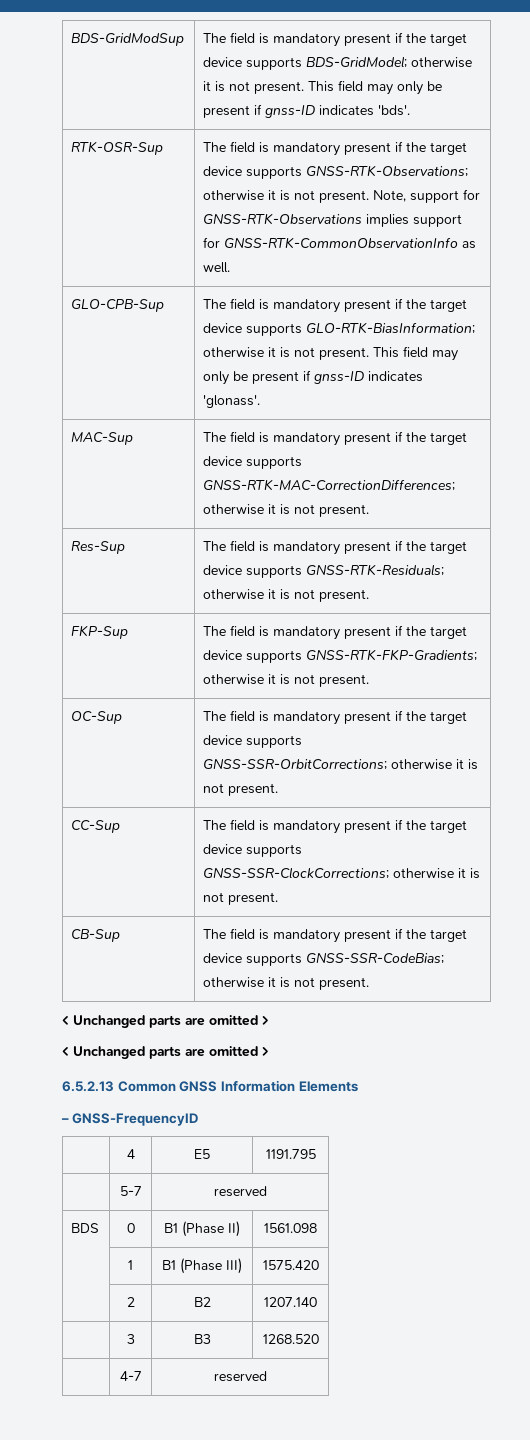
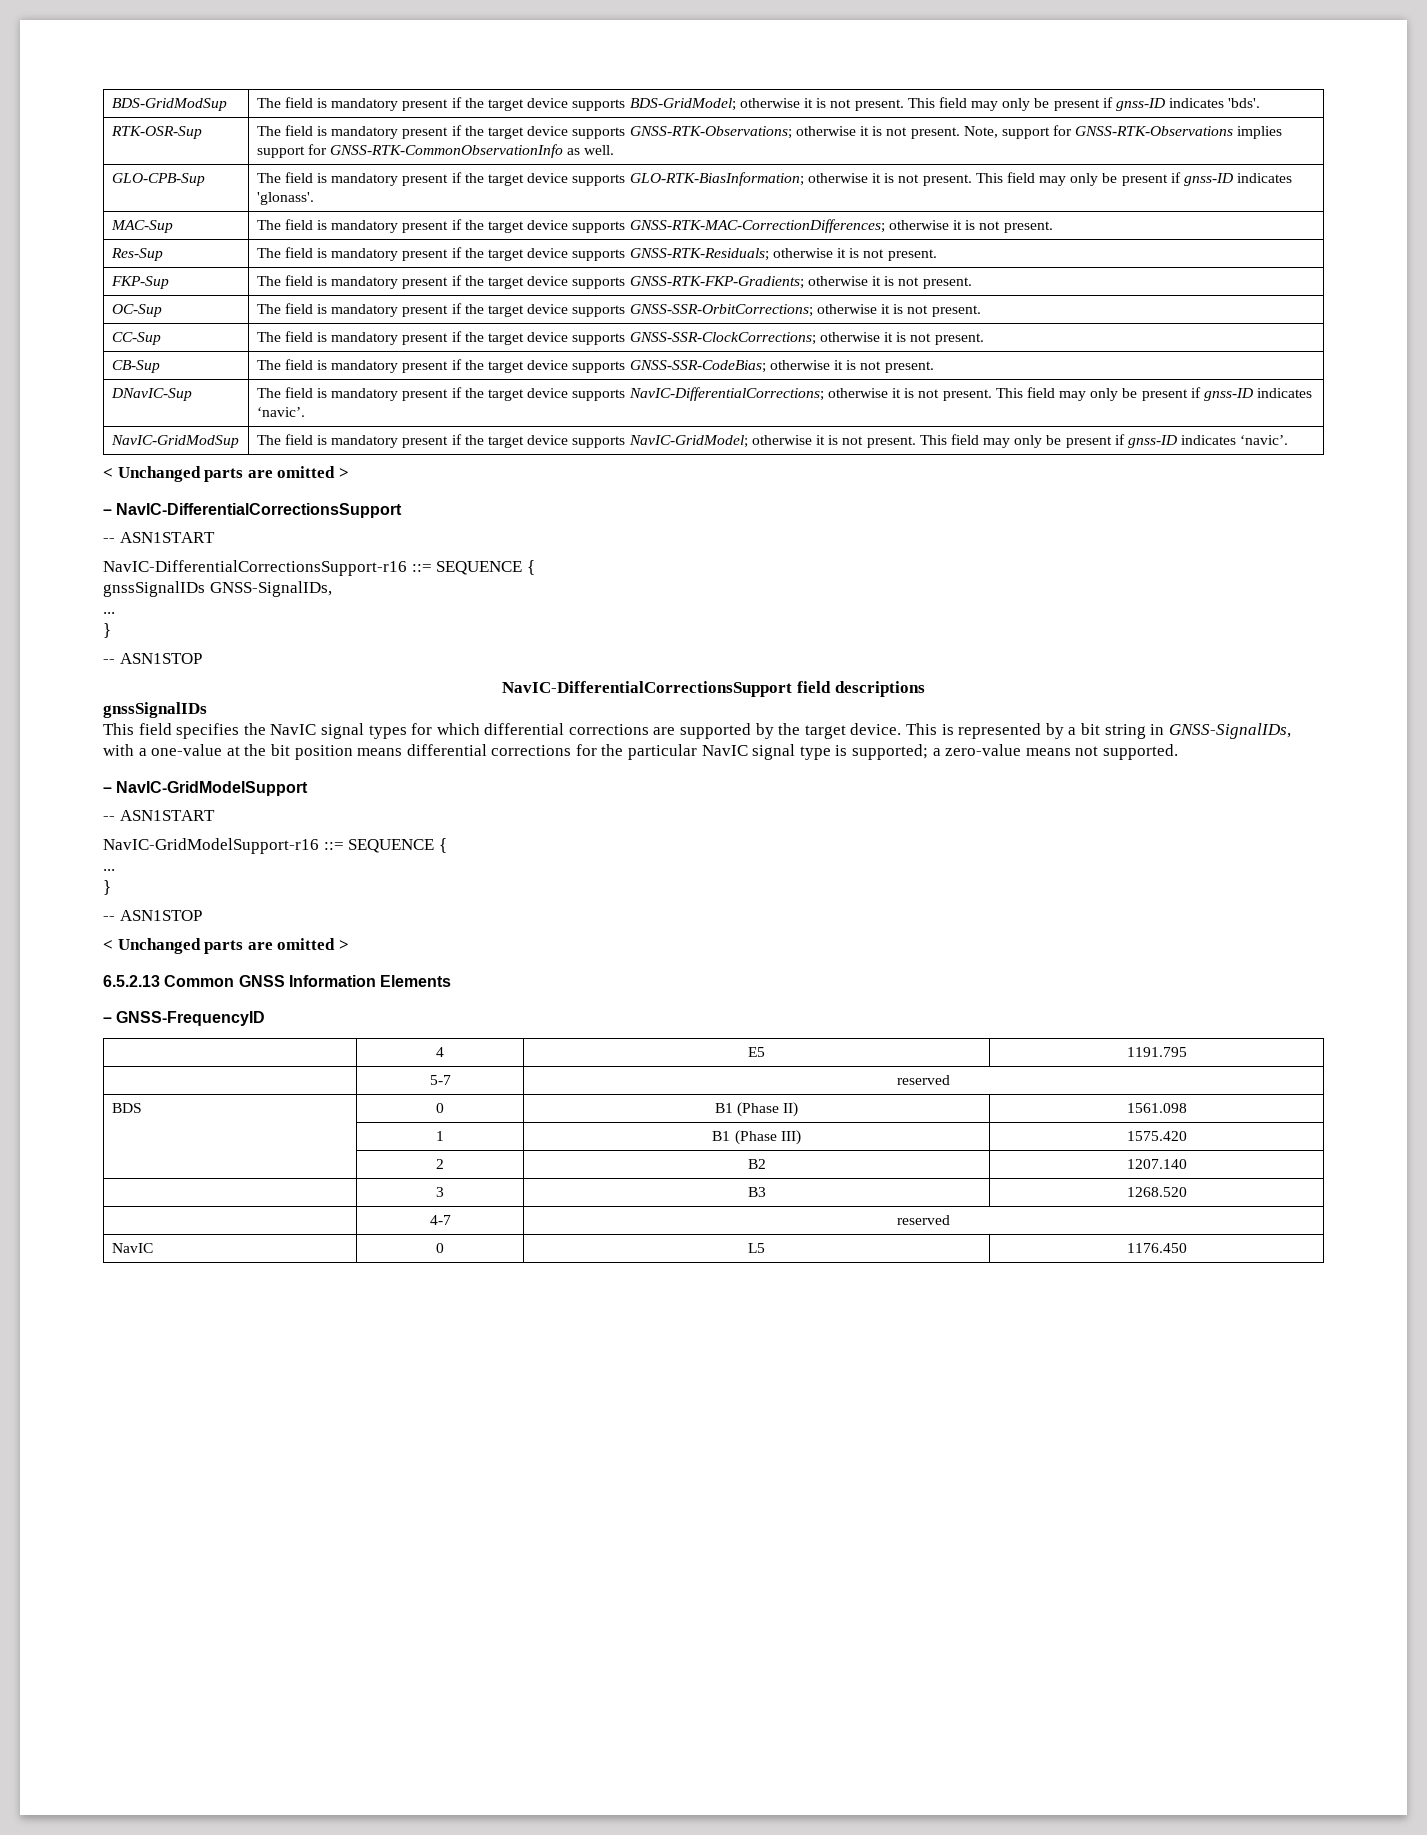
[62,1015,269,1028] // < Unchanged parts are omitted > -> [110,388,192,401] [256,387,1313,401] [256,407,305,417] [110,435,239,448] [256,434,1289,448] [103,466,349,482] [103,503,403,518] [103,532,215,543] [103,560,535,576] [103,581,332,597] [103,612,115,614] [103,623,111,638] [103,653,202,664] [502,681,925,697] [103,702,207,718] [103,723,1291,739] [103,744,1178,760] [103,781,309,796] [103,810,215,821] [103,838,447,854] [103,869,115,871] [103,880,111,895] [103,910,202,921] // DNavIC-Sup | The field is mandatory present if the target device supports NavIC-DifferentialCorrections; otherwise it is not present. This field may only be present if gnss-ID indicates ‘navic’. // NavIC-GridModSup | The field is mandatory present if the target device supports NavIC-GridModel; otherwise it is not present. This field may only be present if gnss-ID indicates ‘navic’. // < Unchanged parts are omitted > // – NavIC-DifferentialCorrectionsSupport // -- ASN1START // NavIC-DifferentialCorrectionsSupport-r16 ::= SEQUENCE { // gnssSignalIDs GNSS-SignalIDs, // ... // } // -- ASN1STOP // NavIC-DifferentialCorrectionsSupport field descriptions // gnssSignalIDs // This field specifies the NavIC signal types for which differential corrections are supported by the target device. This is represented by a bit string in GNSS-SignalIDs, with a one-value at the bit position means differential corrections for the particular NavIC signal type is supported; a zero-value means not supported. // – NavIC-GridModelSupport // -- ASN1START // NavIC-GridModelSupport-r16 ::= SEQUENCE { // ... // } // -- ASN1STOP
(267, 1376) none -> [111,1243,153,1253] [436,1243,445,1253] [748,1243,765,1253] [1126,1243,1187,1253] // NavIC | 0 | L5 | 1176.450

